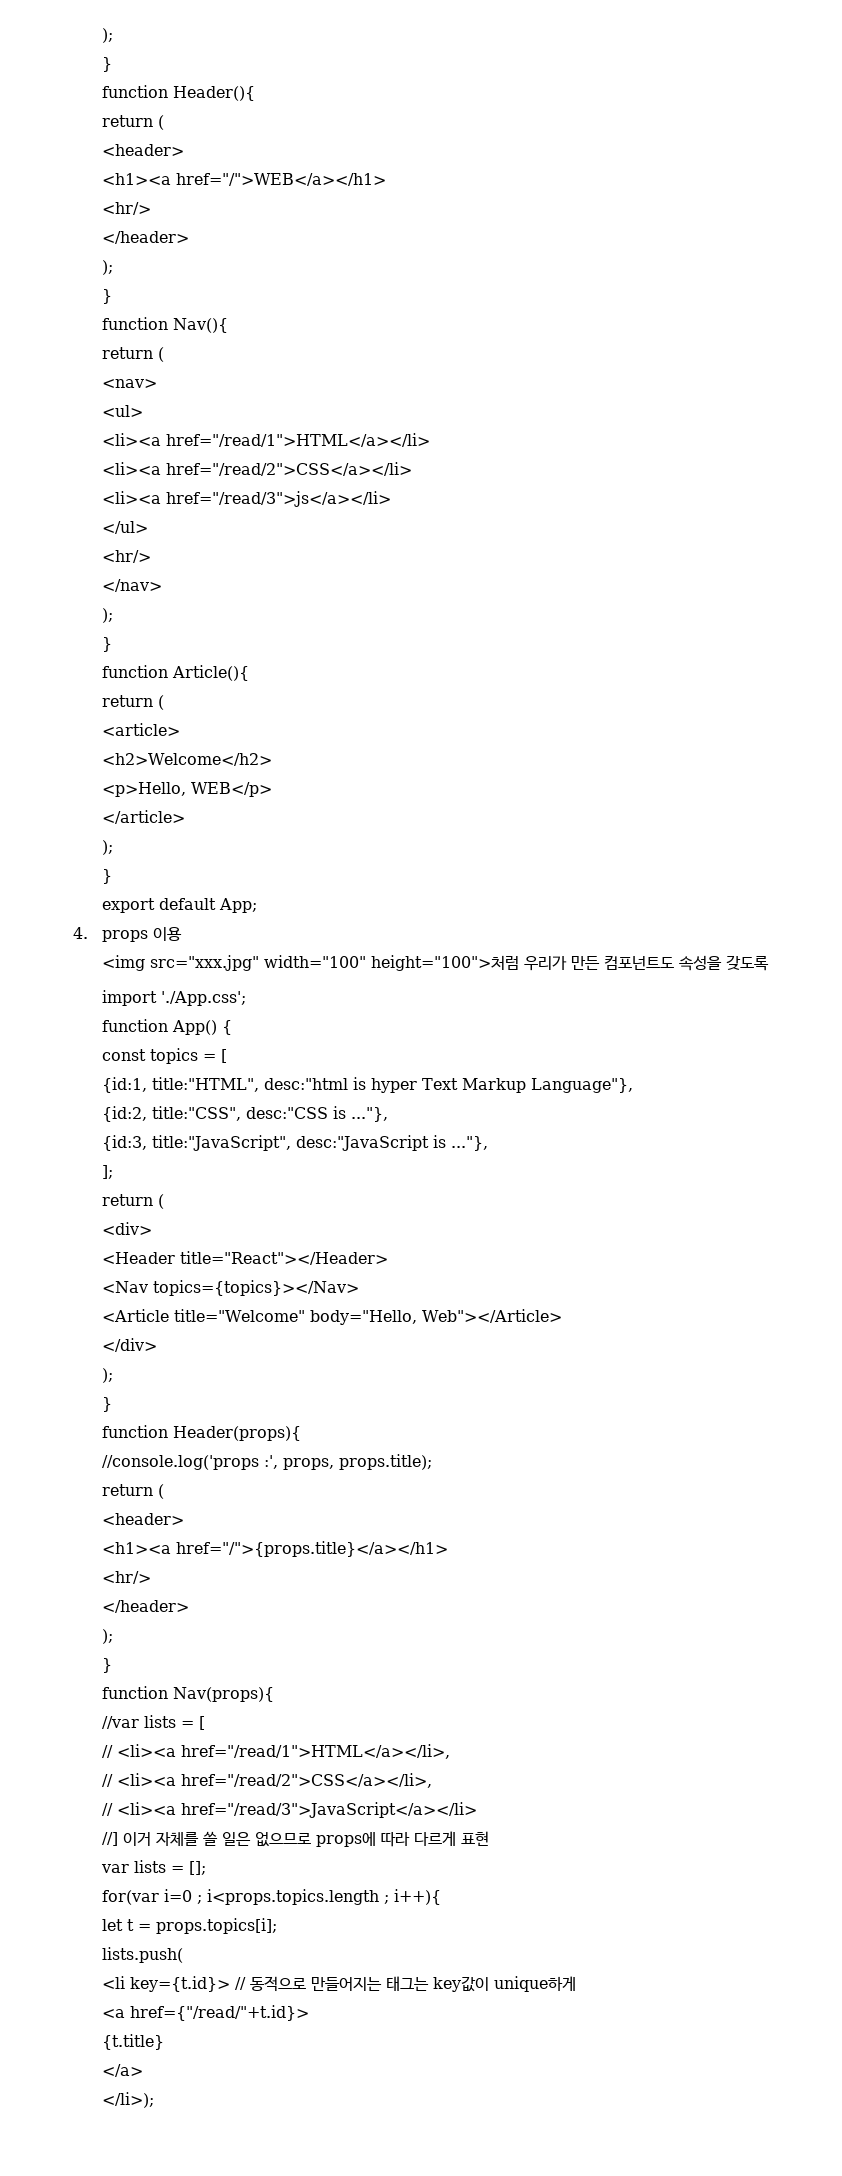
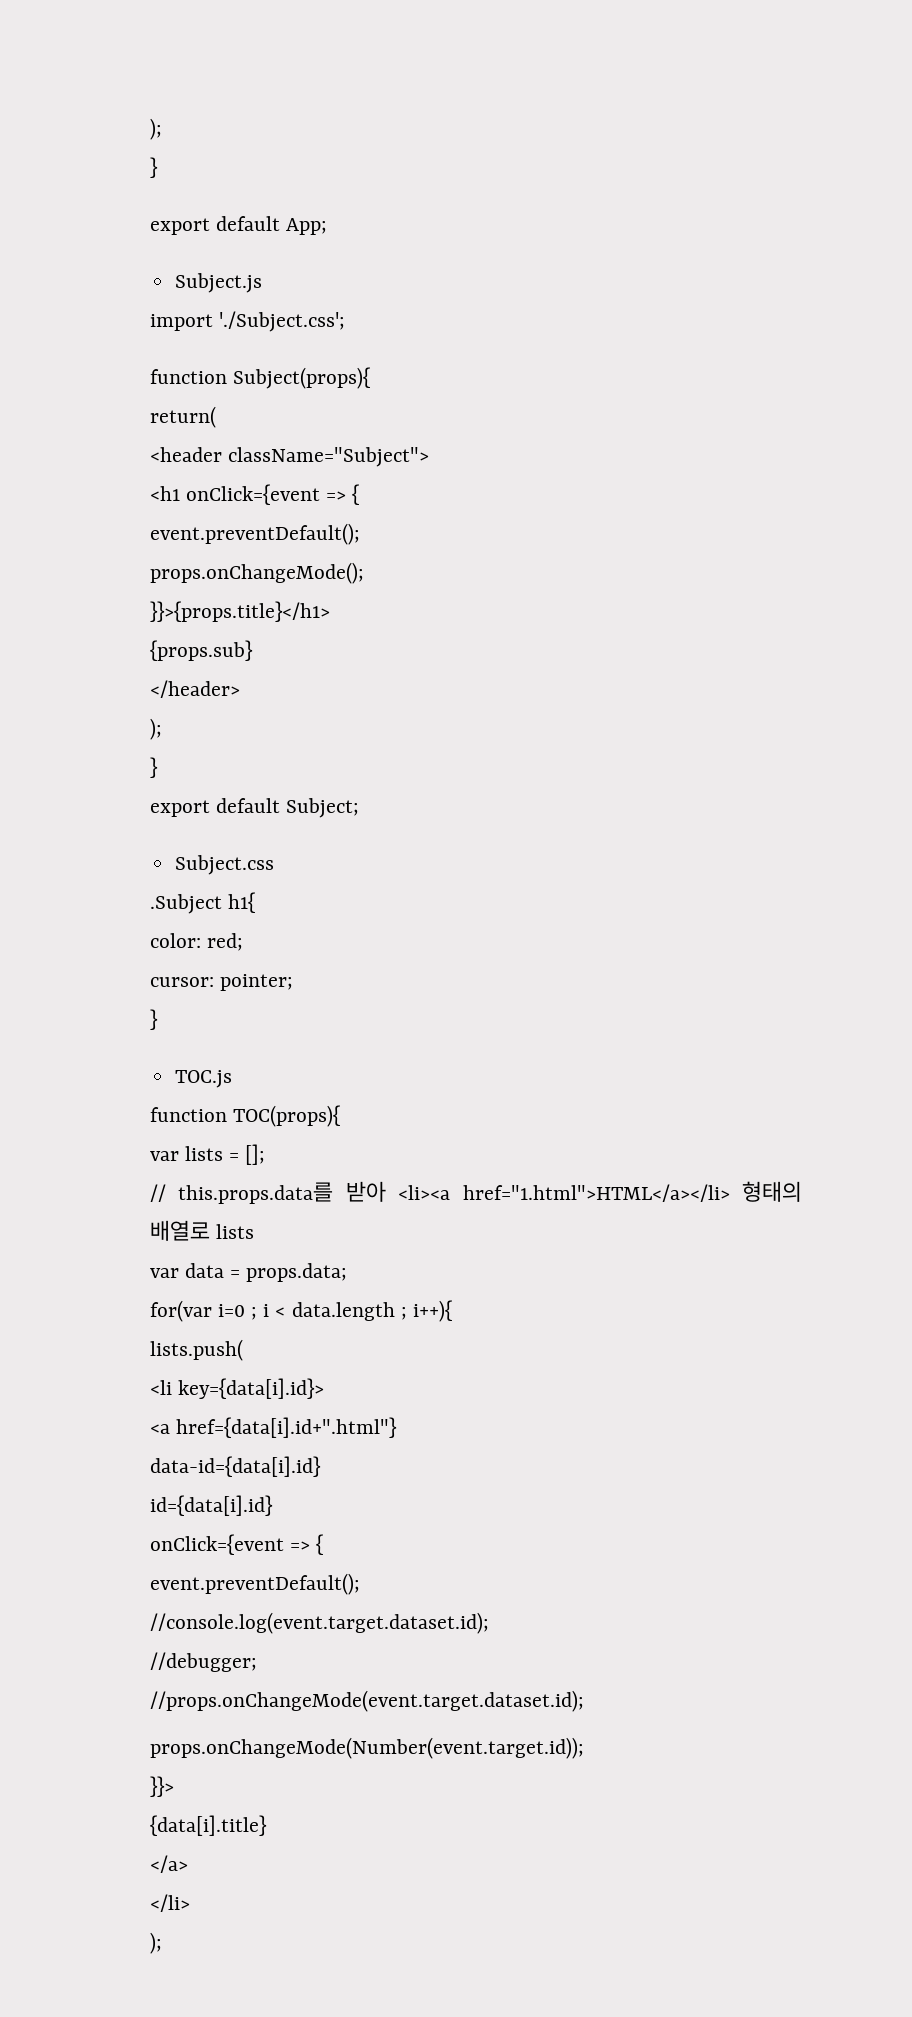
[102,28,114,43] [102,57,113,72] [102,85,256,101] [102,115,165,130] [102,144,185,156] [102,173,387,186] [102,202,152,215] [102,231,190,244] [102,260,114,275] [102,289,113,304] [102,317,229,333] [102,347,165,362] [102,379,158,388] [102,405,144,417] [102,433,431,447] [102,462,413,476] [102,491,392,507] [102,521,149,534] [102,550,152,563] [102,579,163,592] [102,608,114,623] [102,637,113,652] [102,665,250,681] [102,695,165,710] [102,723,181,736] [102,753,273,766] [102,782,273,797] [102,810,186,824] [102,840,114,855] [102,869,113,884] [102,898,258,913] [73,927,183,942] [102,955,770,971] ); // } // function Header(){ // return ( // <header> // <h1><a href="/">WEB</a></h1> // <hr/> // </header> // ); // } // function Nav(){ // return ( // <nav> // <ul> // <li><a href="/read/1">HTML</a></li> // <li><a href="/read/2">CSS</a></li> // <li><a href="/read/3">js</a></li> // </ul> // <hr/> // </nav> // ); // } // function Article(){ // return ( // <article> // <h2>Welcome</h2> // <p>Hello, WEB</p> // </article> // ); // } // export default App; // 4. props 이용 // <img src="xxx.jpg" width="100" height="100">처럼 우리가 만든 컴포넌트도 속성을 갖도록 -> [149,118,162,140] [149,157,158,178] [149,216,327,235] [174,273,262,293] ); // } // export default App; // Subject.js
[161,991,247,1006] [102,1019,233,1035] [102,1048,228,1064] [102,1077,634,1093] [102,1106,389,1122] [102,1135,489,1151] [102,1165,114,1179] [102,1194,165,1209] [102,1222,153,1235] [102,1251,389,1265] [102,1280,360,1296] [102,1309,563,1325] [102,1338,158,1352] [102,1368,114,1383] [102,1397,113,1412] [102,1425,302,1441] [102,1454,433,1470] [102,1484,165,1499] [102,1513,185,1525] [102,1541,449,1557] [102,1571,152,1584] [102,1600,190,1613] [102,1629,114,1644] [102,1658,113,1673] [102,1686,275,1702] [102,1715,206,1730] [102,1744,451,1759] [102,1773,433,1788] [102,1802,478,1818] [102,1831,490,1847] [101,1860,207,1875] './App.css'; // function App() { // const topics = [ // {id:1, title:"HTML", desc:"html is hyper Text Markup Language"}, // {id:2, title:"CSS", desc:"CSS is ..."}, // {id:3, title:"JavaScript", desc:"JavaScript is ..."}, // ]; // return ( // <div> // <Header title="React"></Header> // <Nav topics={topics}></Nav> // <Article title="Welcome" body="Hello, Web"></Article> // </div> // ); // } // function Header(props){ // //console.log('props :', props, props.title); // return ( // <header> // <h1><a href="/">{props.title}</a></h1> // <hr/> // </header> // ); // } // function Nav(props){ // //var lists = [ // // <li><a href="/read/1">HTML</a></li>, // // <li><a href="/read/2">CSS</a></li>, // // <li><a href="/read/3">JavaScript</a></li> // //] 이거 자체를 쓸 일은 없으므로 props에 따라 다르게 표현 // var lists = []; -> [218,311,345,332] [149,367,371,389] [149,406,216,428] [149,447,429,467] [149,484,361,505] [149,523,360,545] [149,562,364,584] [149,601,330,622] [149,640,253,661] [149,680,240,698] [149,718,162,740] [149,757,158,778] [149,798,359,818] [174,855,274,875] [149,892,256,914] [149,933,243,951] [149,974,293,991] [149,1009,158,1030] [174,1070,232,1088] [149,1105,341,1127] [149,1144,266,1165] [149,1181,802,1204] [149,1220,254,1241] [149,1263,348,1282] './Subject.css'; // function Subject(props){ // return( // <header className="Subject"> // <h1 onClick={event => { // event.preventDefault(); // props.onChangeMode(); // }}>{props.title}</h1> // {props.sub} // </header> // ); // } // export default Subject; // Subject.css // .Subject h1{ // color: red; // cursor: pointer; // } // TOC.js // function TOC(props){ // var lists = []; // // this.props.data를 받아 <li><a href="1.html">HTML</a></li> 형태의 배열로 lists // var data = props.data;
[207,1889,380,1905] i<props.topics.length -> [263,1302,395,1321] i < data.length
[102,1918,278,1934] [102,1947,184,1963] [102,1976,577,1992] [102,2005,310,2021] [102,2034,165,2050] let t = props.topics[i]; // lists.push( // <li key={t.id}> // 동적으로 만들어지는 태그는 key값이 unique하게 // <a href={"/read/"+t.id}> // {t.title} -> [149,1339,243,1361] [149,1378,324,1399] [149,1417,397,1438] [149,1456,321,1477] [149,1495,273,1516] [149,1534,324,1555] [149,1573,360,1595] [149,1612,489,1634] [149,1652,257,1672] [149,1690,584,1712] [149,1737,584,1759] [149,1776,174,1797] [149,1815,267,1836] lists.push( // <li key={data[i].id}> // <a href={data[i].id+".html"} // data-id={data[i].id} // id={data[i].id} // onClick={event => { // event.preventDefault(); // //console.log(event.target.dataset.id); // //debugger; // //props.onChangeMode(event.target.dataset.id); // props.onChangeMode(Number(event.target.id)); // }}> // {data[i].title}
[102,2092,155,2108] </li>); -> [149,1894,190,1912] [149,1932,162,1954] </li> // );

